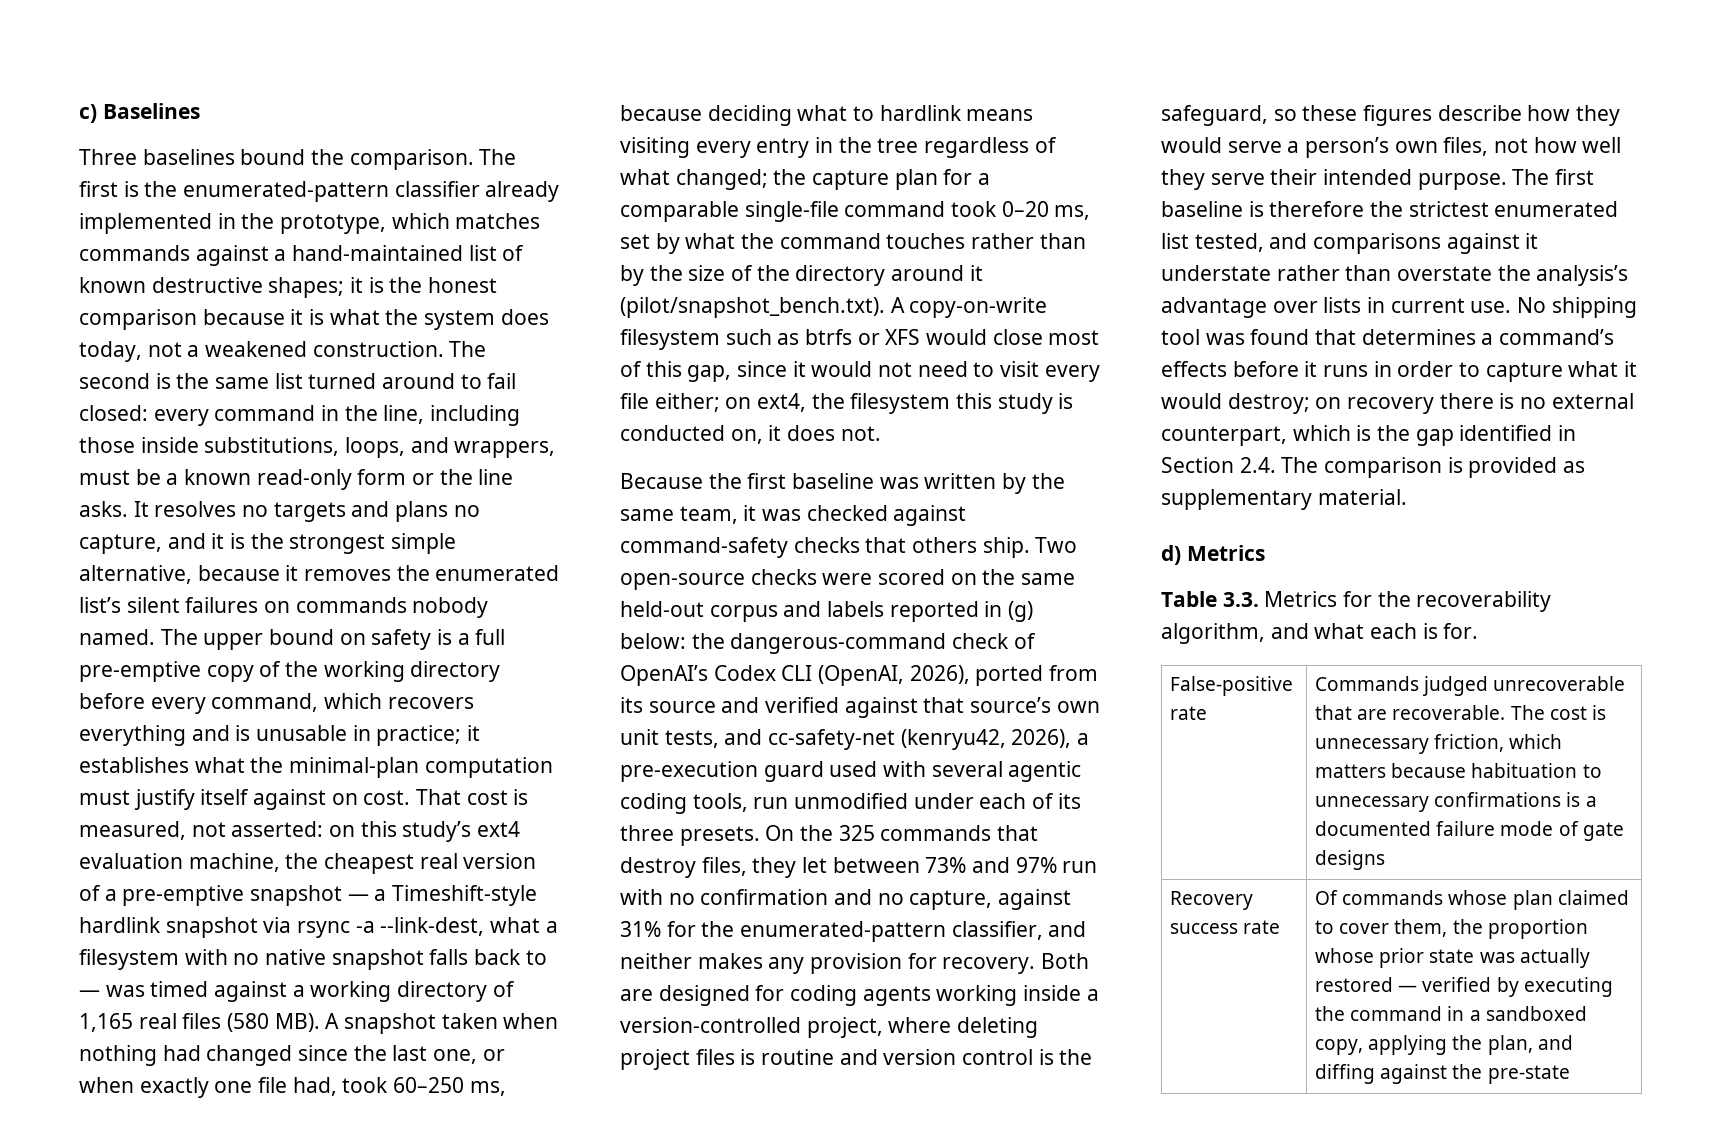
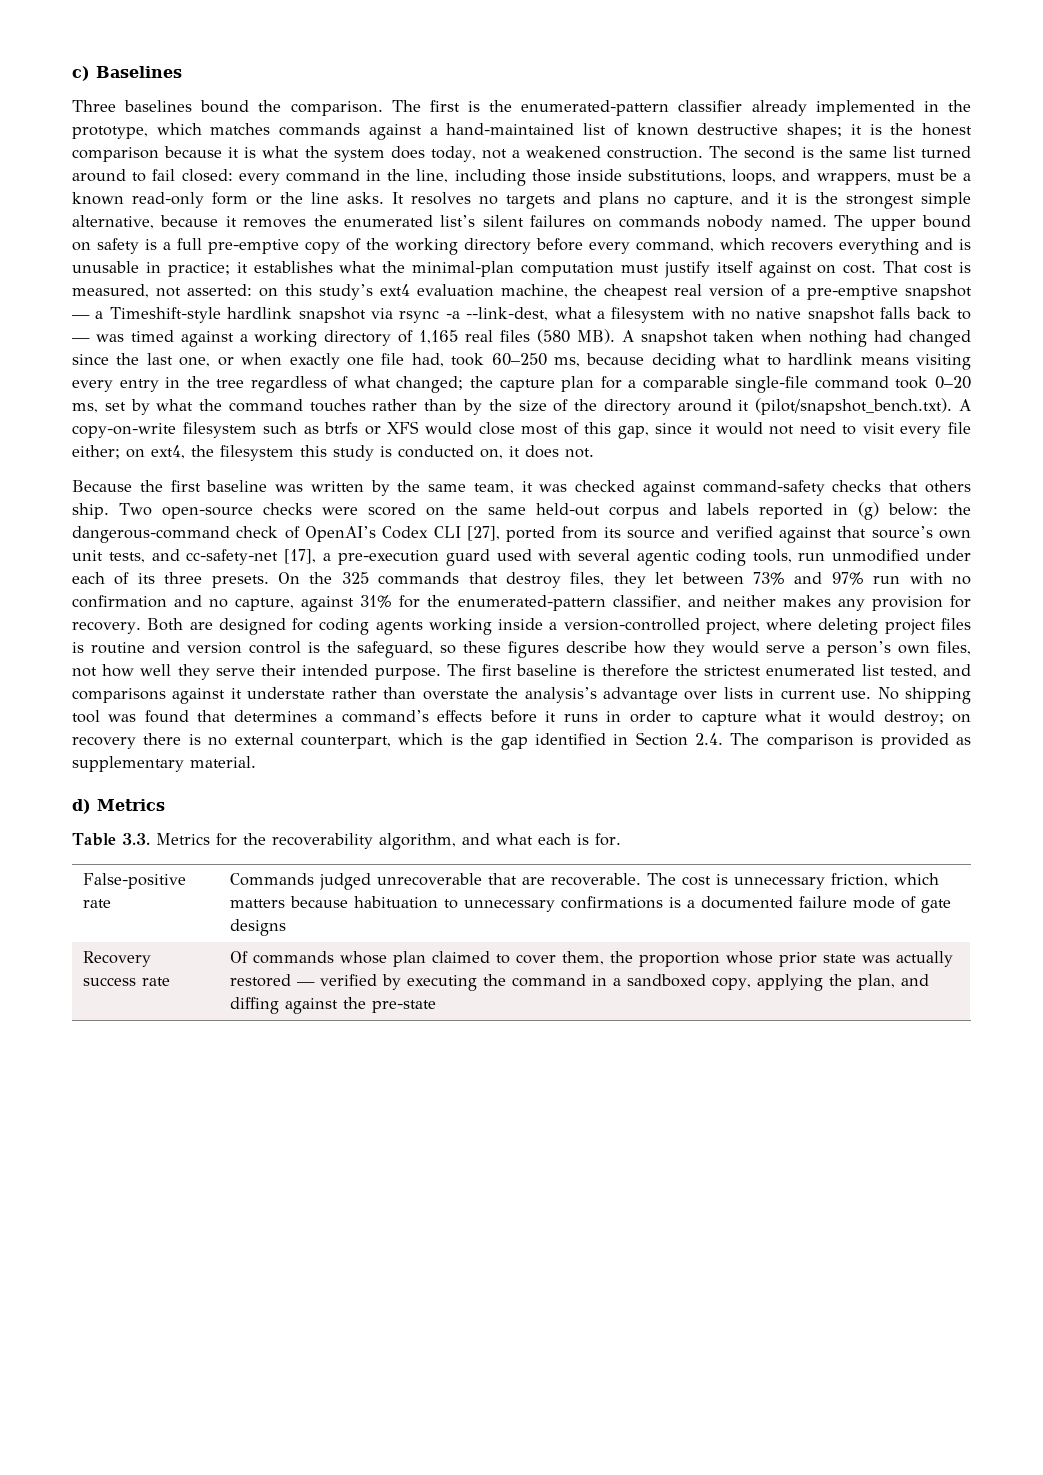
[818,665,970,686] (OpenAI, 2026), -> [466,526,500,541] [27],
[900,729,1072,750] (kenryu42, 2026), -> [284,549,317,564] [17],

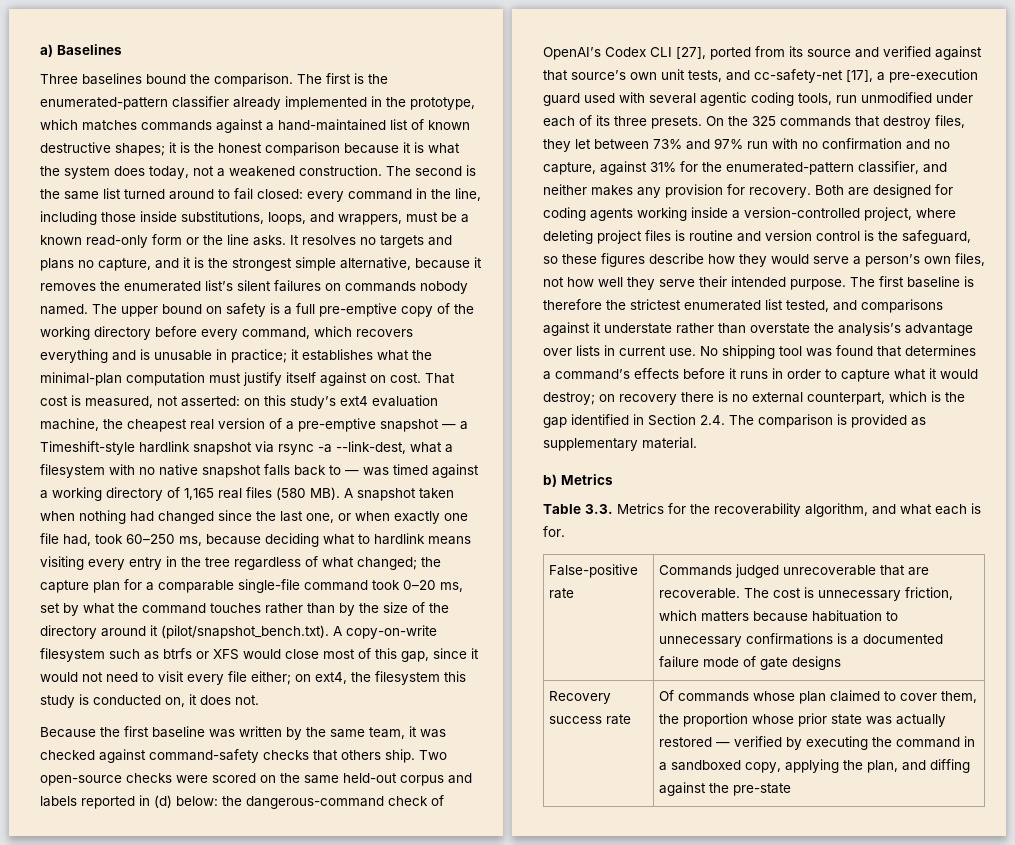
[72,66,90,81] c) -> [40,44,53,57] a)
[857,502,879,520] (g) -> [154,795,172,808] (d)
[72,799,91,814] d) -> [543,474,557,487] b)

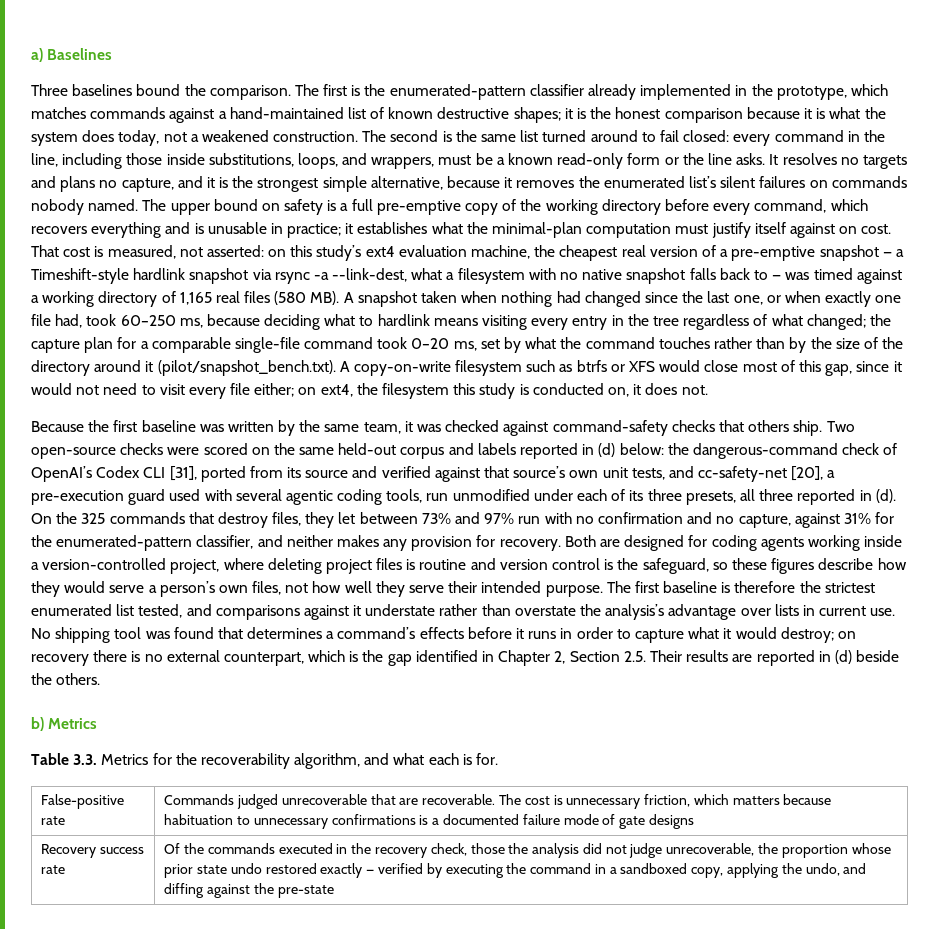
[676,47,706,59] [27], -> [169,466,197,481] [31],
[846,70,873,82] [17], -> [791,466,824,481] [20],
[651,116,702,129] presets. -> [685,489,896,505] presets, all three reported in (d).
[648,414,926,428] [543,437,697,451] Section 2.4. The comparison is provided as supplementary material. -> [498,650,900,666] [31,673,101,685] Chapter 2, Section 2.5. Their results are reported in (d) beside the others.
[678,690,978,704] commands whose plan claimed to cover them, -> [184,843,755,858] the commands executed in the recovery check, those the analysis did not judge unrecoverable,
[866,714,947,727] [659,737,713,747] was actually restored -> [230,863,363,878] undo restored exactly
[867,760,899,773] plan, -> [805,863,840,876] undo,

